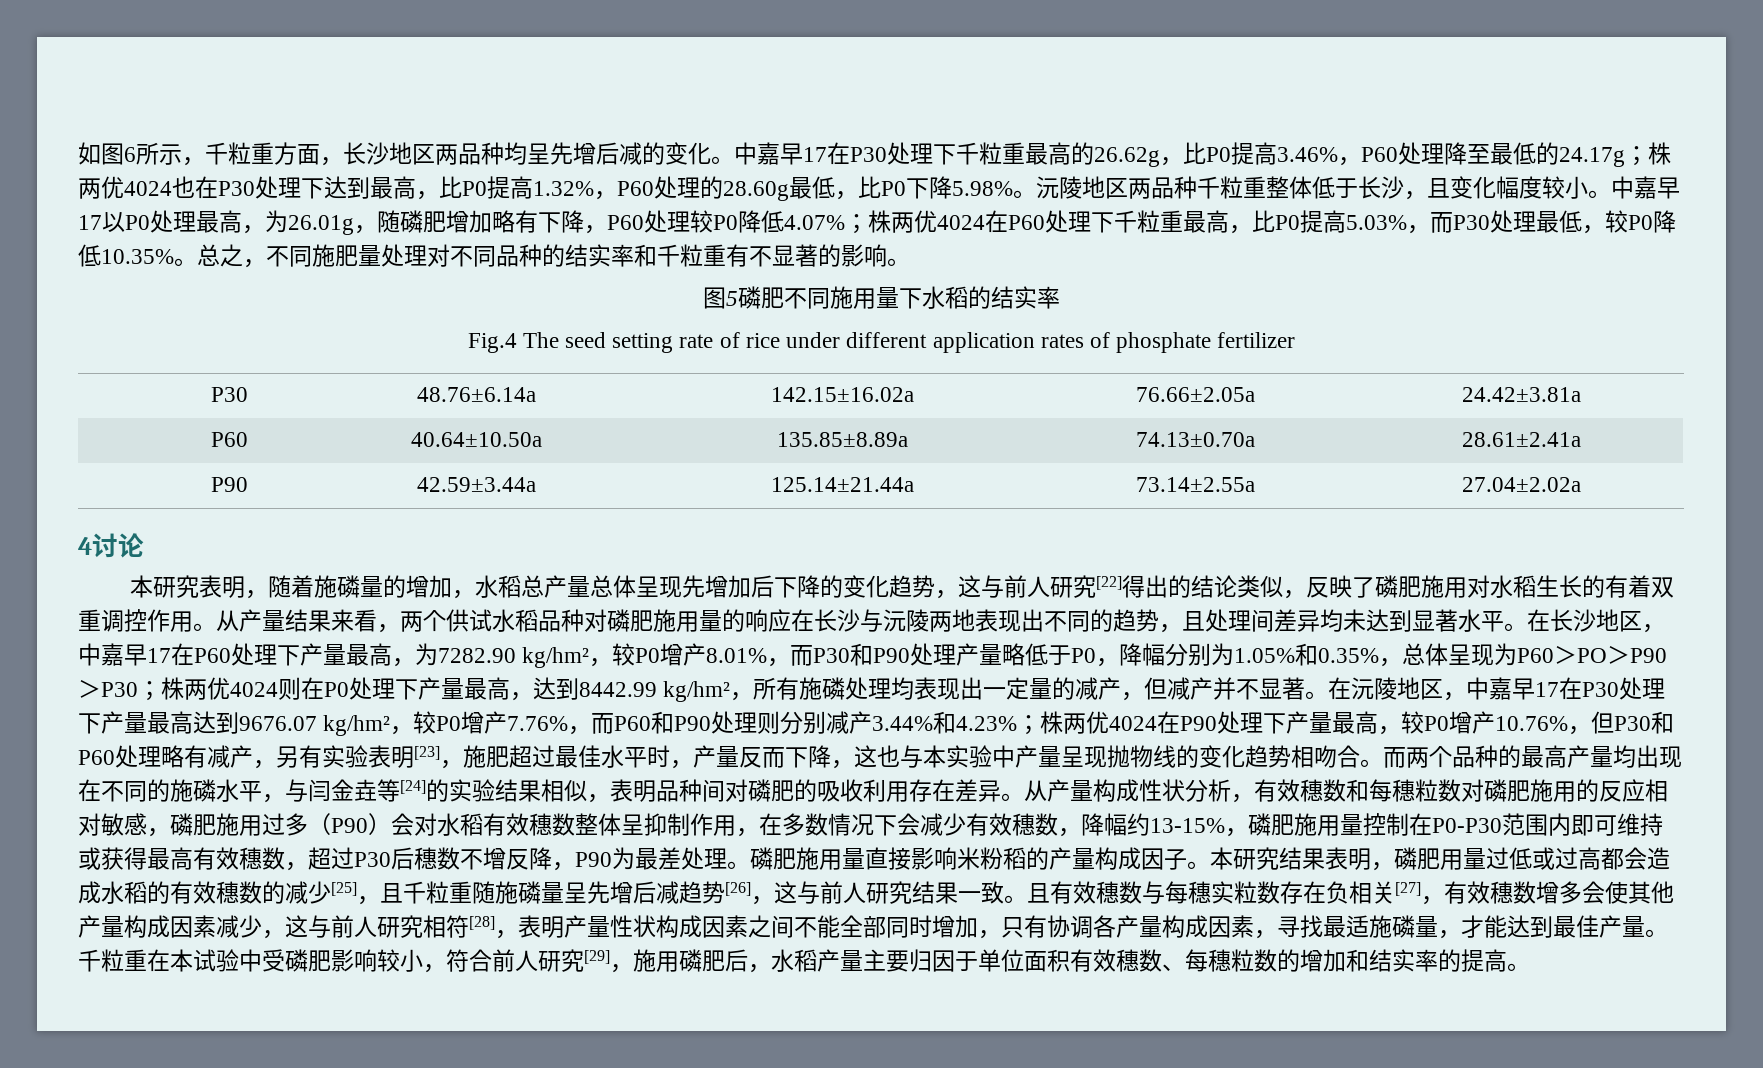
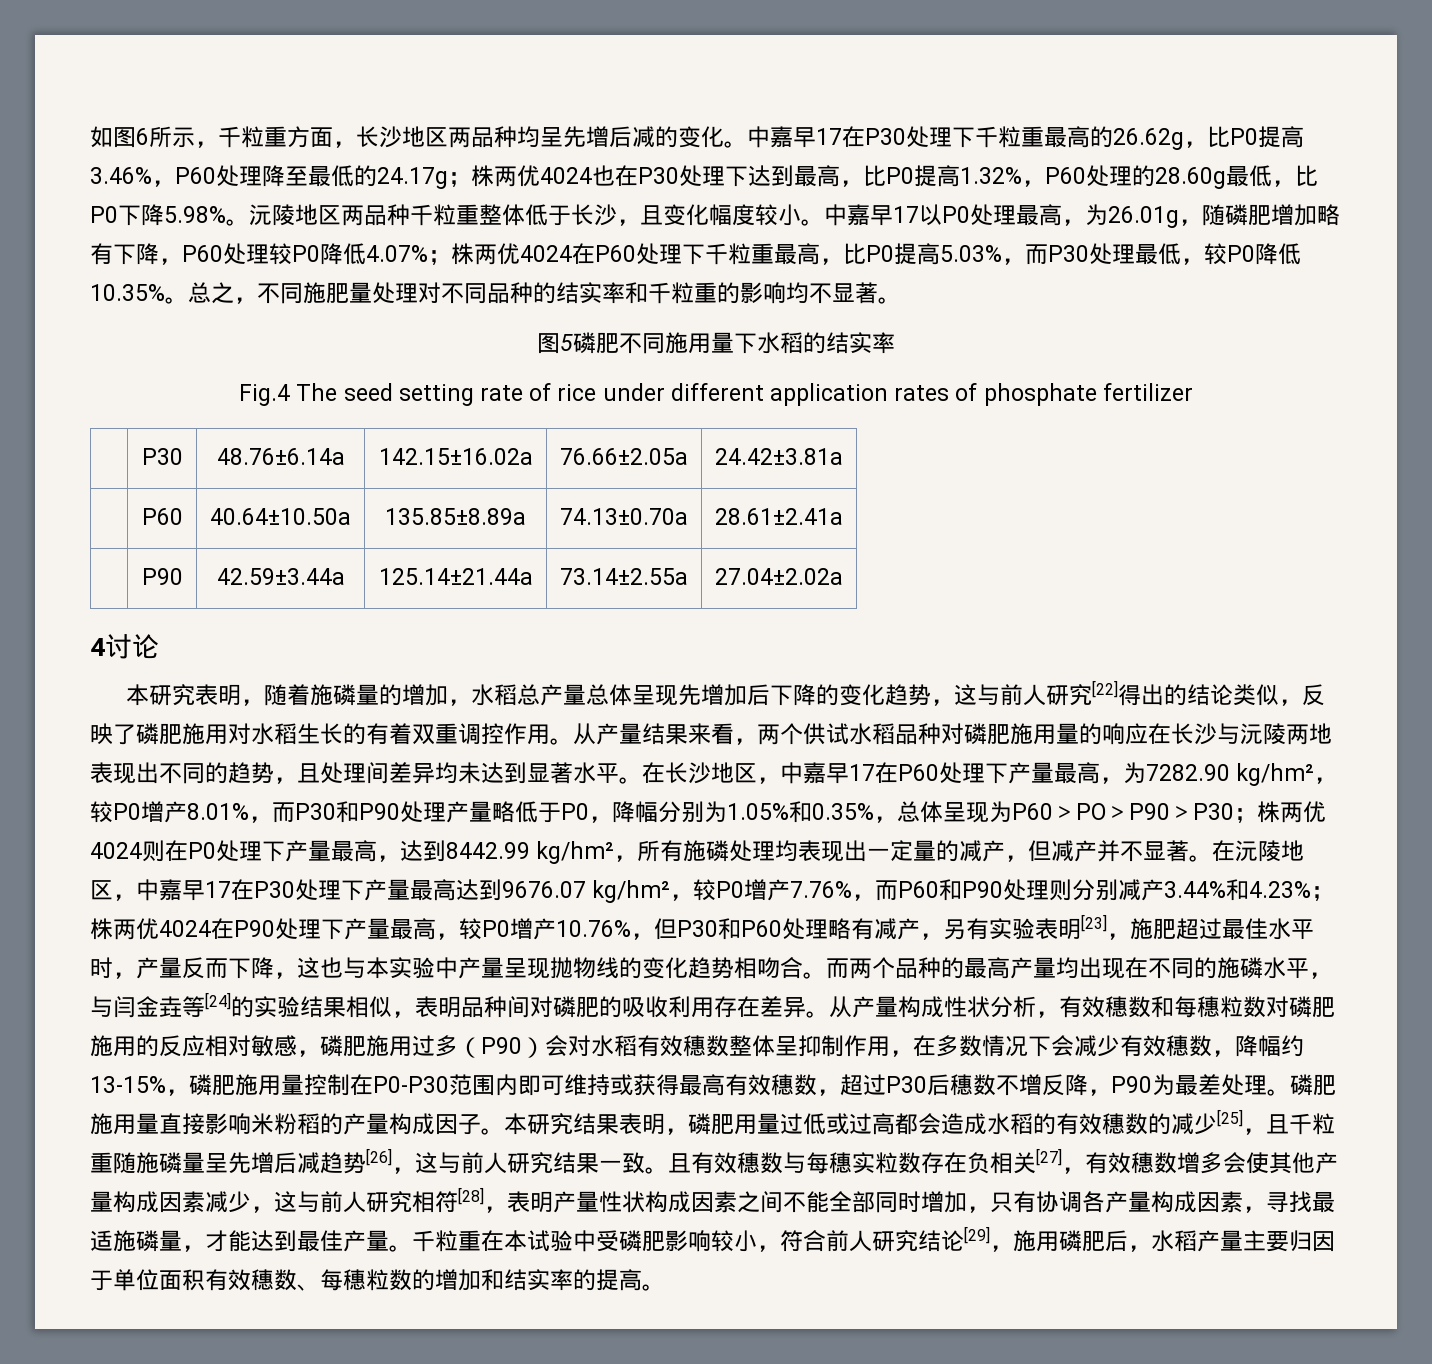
[726,244,887,267] 有不显著的影响 -> [717,282,878,304] 的影响均不显著
(584, 960) none -> [918,1230,964,1252] 结论

